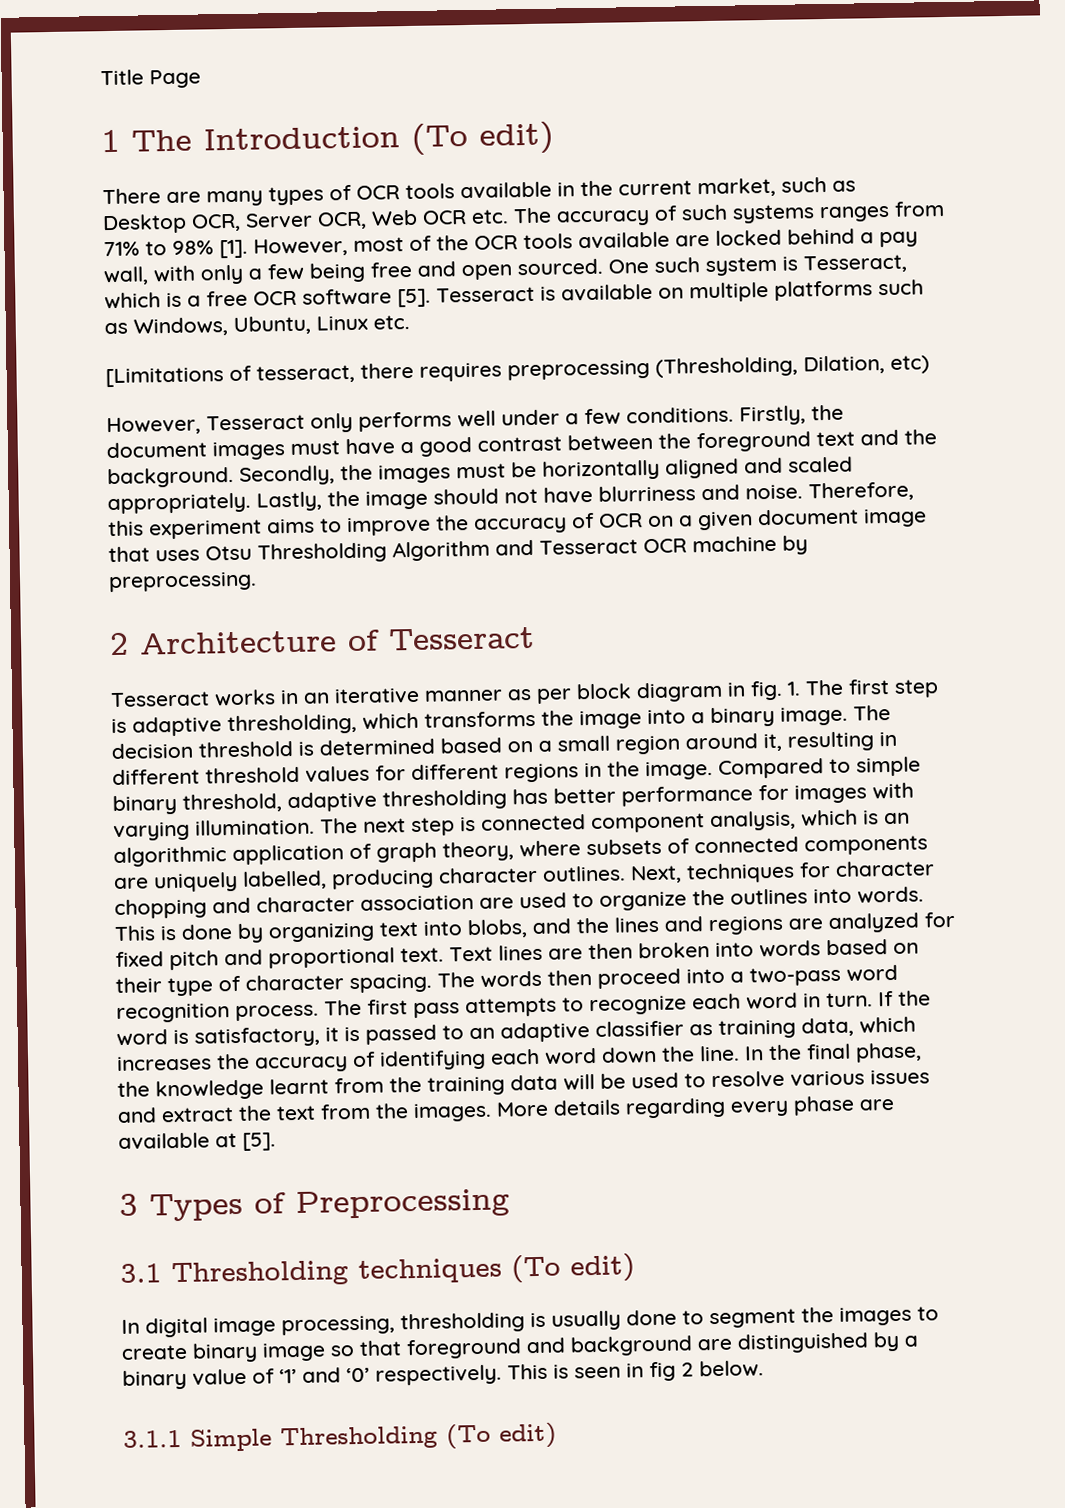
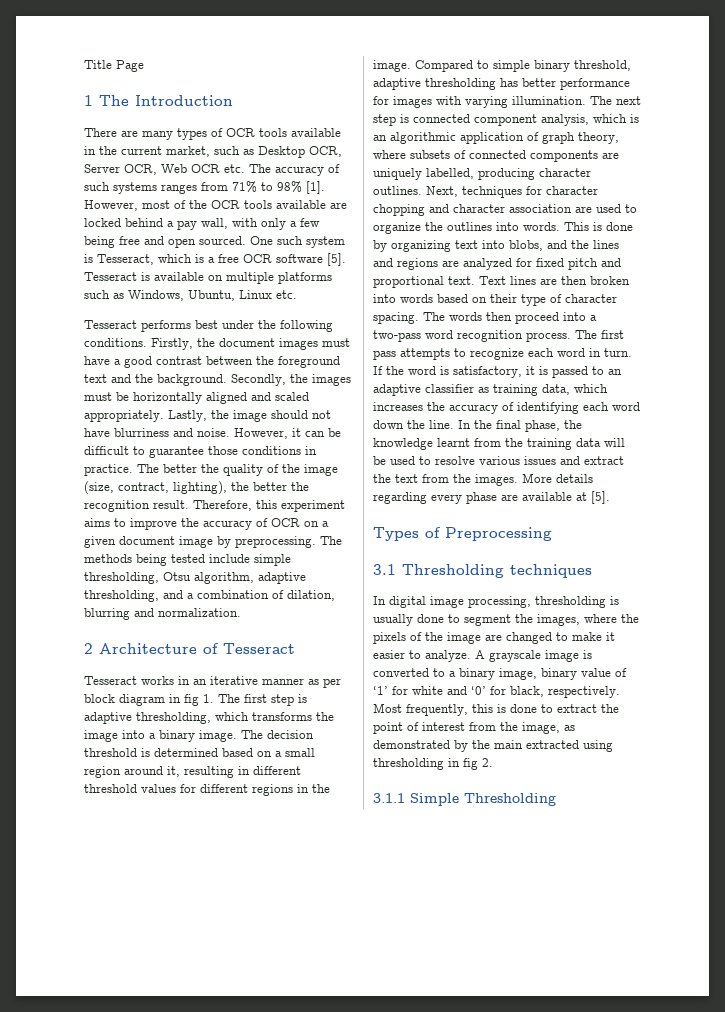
[411,121,554,155] (To edit) -> (233, 100) none
[105,355,930,388] [106,408,621,436] [Limitations of tesseract, there requires preprocessing (Thresholding, Dilation, etc) // However, Tesseract only performs well under a few -> [84,320,333,332] Tesseract performs best under the following
(803, 492) none -> [234,428,341,439] [84,446,317,458] [84,464,338,476] [84,481,309,495] [84,500,189,512] However, it can be difficult to guarantee those conditions in practice. The better the quality of the image (size, contract, lighting), the better the recognition result.
[108,535,808,564] [108,571,257,593] that uses Otsu Thresholding Algorithm and Tesseract OCR machine by preprocessing. -> [217,536,342,548] [84,554,291,566] [84,572,306,584] [84,590,335,602] [84,608,241,620] by preprocessing. The methods being tested include simple thresholding, Otsu algorithm, adaptive thresholding, and a combination of dilation, blurring and normalization.
[750,680,783,701] fig. -> [184,694,199,706] fig
[119,1193,138,1216] 3 -> (610, 497) none
[511,1253,635,1283] (To edit) -> (592, 571) none
[839,1306,939,1326] [121,1331,918,1363] [122,1360,764,1390] images to create binary image so that foreground and background are distinguished by a binary value of ‘1’ and ‘0’ respectively. This is seen in fig 2 below. -> [537,614,639,626] [373,632,615,644] [373,650,592,662] [373,668,627,680] [373,686,620,698] [373,703,619,716] [373,722,575,734] [373,740,613,752] [373,758,493,770] images, where the pixels of the image are changed to make it easier to analyze. A grayscale image is converted to a binary image, binary value of ‘1’ for white and ‘0’ for black, respectively. Most frequently, this is done to extract the point of interest from the image, as demonstrated by the main extracted using thresholding in fig 2.
[446,1422,557,1449] (To edit) -> (556, 799) none

